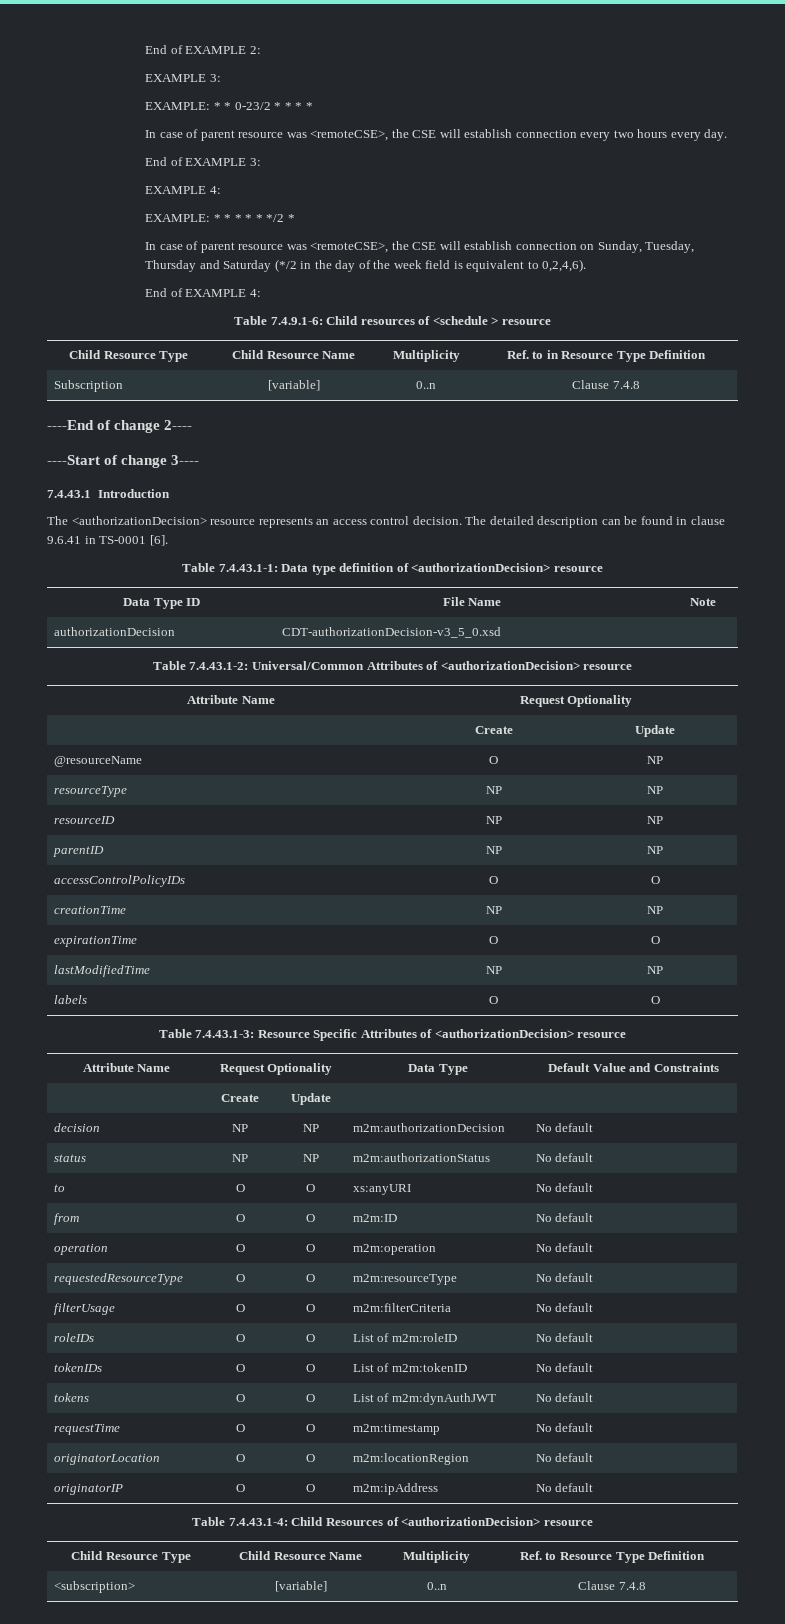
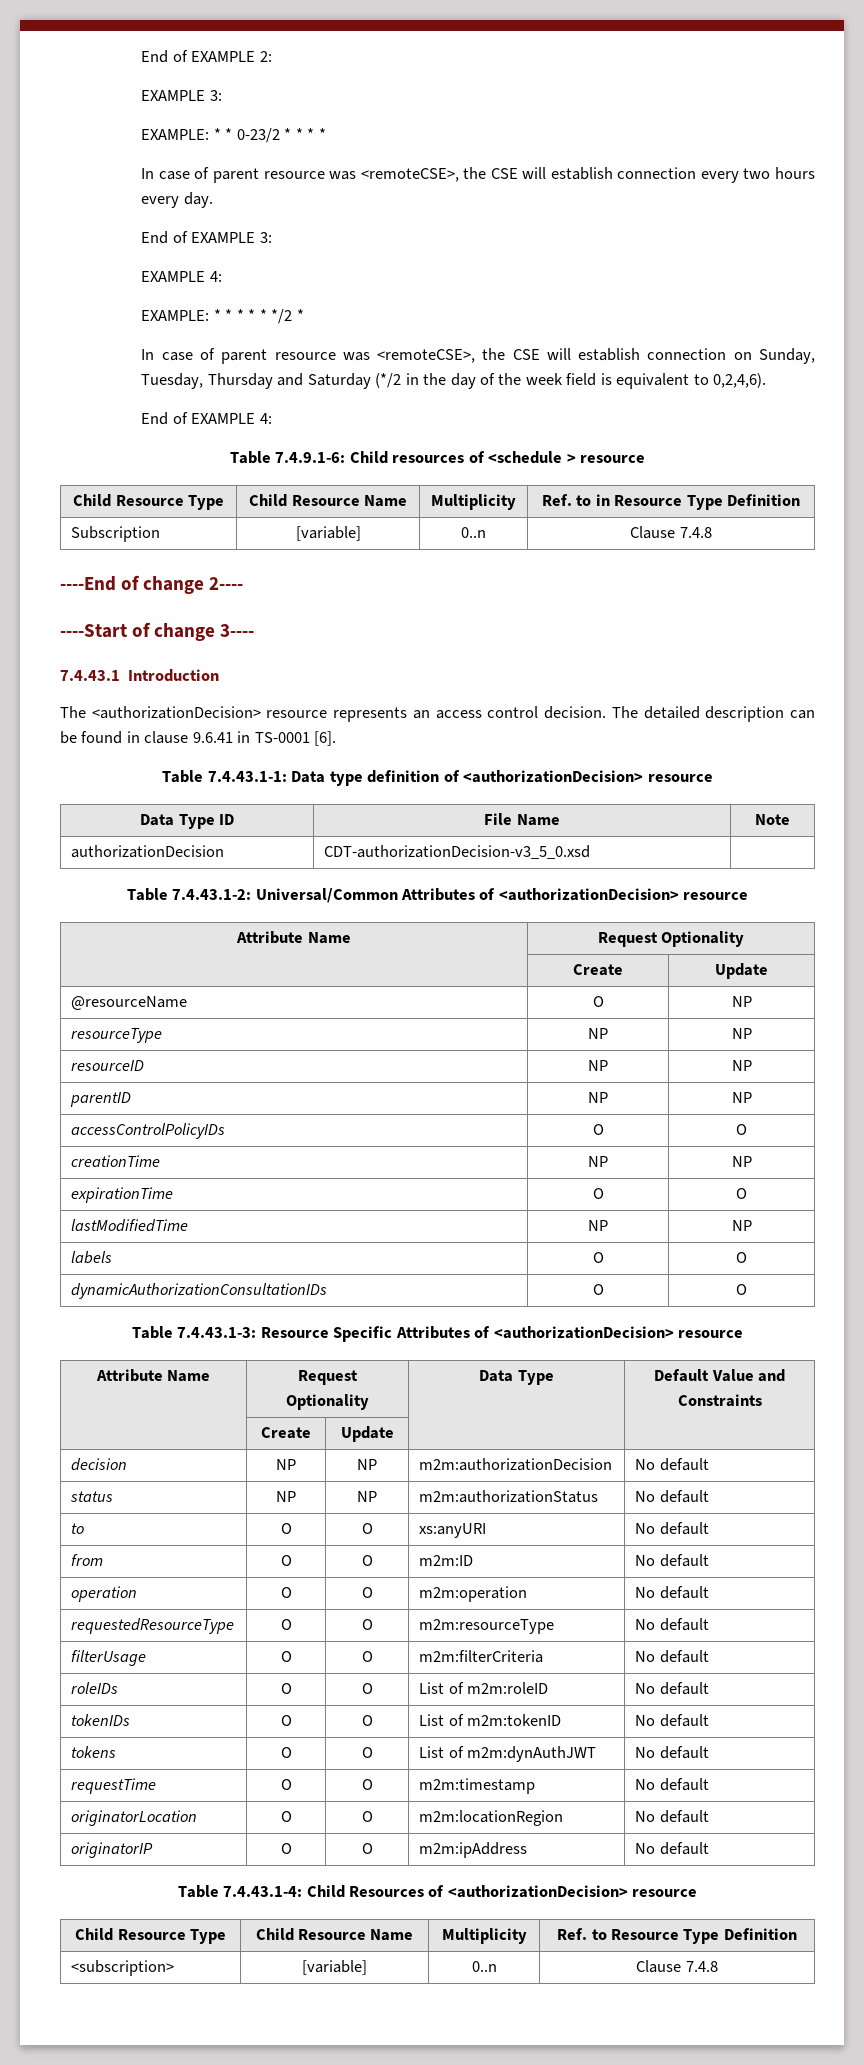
(660, 1000) none -> [71,1283,328,1299] [592,1284,604,1295] [736,1284,747,1295] // dynamicAuthorizationConsultationIDs | O | O

